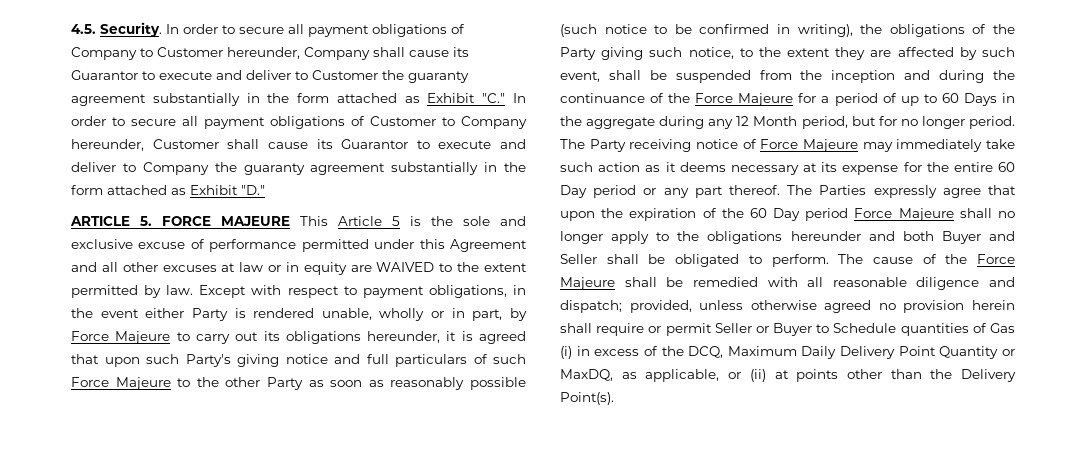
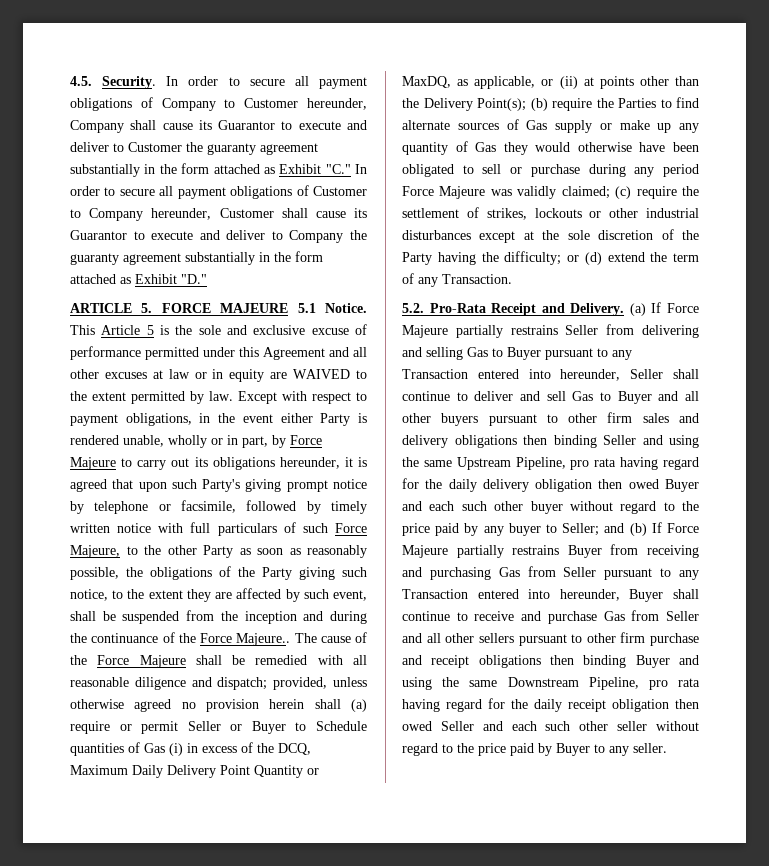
(290, 221) none -> [297,303,367,313] 5.1 Notice.
[285,354,360,364] notice and -> [286,479,367,492] [70,500,367,514] [70,523,184,533] prompt notice by telephone or facsimile, followed by timely written notice with
[115,377,171,390] Majeure -> [70,545,120,558] Majeure,
[470,377,526,390] [560,24,853,37] possible (such notice to be confirmed in writing), -> [70,567,119,580] possible,
[738,93,1016,106] [560,116,1015,129] [560,139,1015,152] [560,162,1016,175] [560,185,1016,198] [560,208,1015,221] [560,231,1015,244] [560,254,829,267] Majeure for a period of up to 60 Days in the aggregate during any 12 Month period, but for no longer period. The Party receiving notice of Force Majeure may immediately take such action as it deems necessary at its expense for the entire 60 Day period or any part thereof. The Parties expressly agree that upon the expiration of the 60 Day period Force Majeure shall no longer apply to the obligations hereunder and both Buyer and Seller shall be obligated to perform. -> [236,633,291,646] Majeure..
(592, 328) none -> [351,699,367,712] (a)
[560,392,614,405] Point(s). -> [477,97,699,111] [402,119,699,133] [402,141,699,155] [402,164,699,177] [402,186,699,199] [402,207,699,220] [402,229,699,243] [402,251,699,265] [402,273,512,287] [402,302,699,316] [402,324,699,338] [402,347,632,360] [402,369,699,381] [402,391,699,404] [402,412,699,426] [402,435,699,448] [402,457,699,470] [402,478,699,492] [402,501,699,514] [402,522,699,536] [402,544,699,558] [402,566,699,580] [402,589,699,602] [402,610,699,624] [402,632,699,646] [402,655,699,668] [402,677,700,690] [402,698,699,712] [402,721,699,731] [402,743,667,756] Point(s); (b) require the Parties to find alternate sources of Gas supply or make up any quantity of Gas they would otherwise have been obligated to sell or purchase during any period Force Majeure was validly claimed; (c) require the settlement of strikes, lockouts or other industrial disturbances except at the sole discretion of the Party having the difficulty; or (d) extend the term of any Transaction. // 5.2. Pro-Rata Receipt and Delivery. (a) If Force Majeure partially restrains Seller from delivering and selling Gas to Buyer pursuant to any Transaction entered into hereunder, Seller shall continue to deliver and sell Gas to Buyer and all other buyers pursuant to other firm sales and delivery obligations then binding Seller and using the same Upstream Pipeline, pro rata having regard for the daily delivery obligation then owed Buyer and each such other buyer without regard to the price paid by any buyer to Seller; and (b) If Force Majeure partially restrains Buyer from receiving and purchasing Gas from Seller pursuant to any Transaction entered into hereunder, Buyer shall continue to receive and purchase Gas from Seller and all other sellers pursuant to other firm purchase and receipt obligations then binding Buyer and using the same Downstream Pipeline, pro rata having regard for the daily receipt obligation then owed Seller and each such other seller without regard to the price paid by Buyer to any seller.

